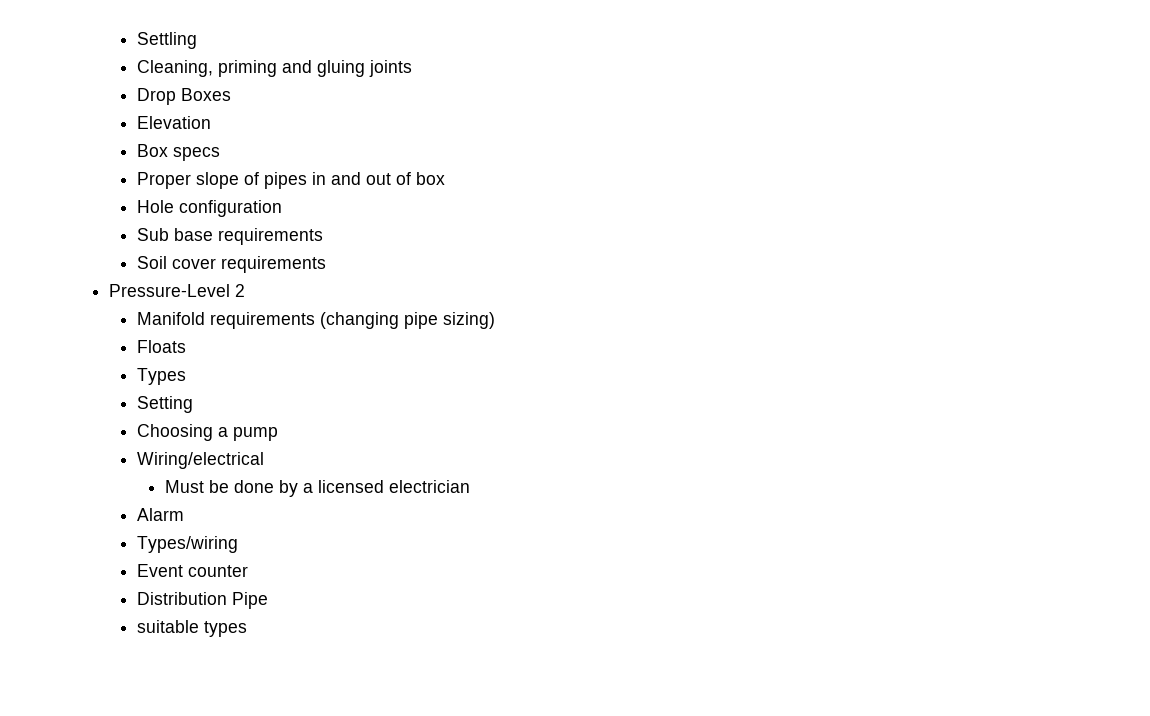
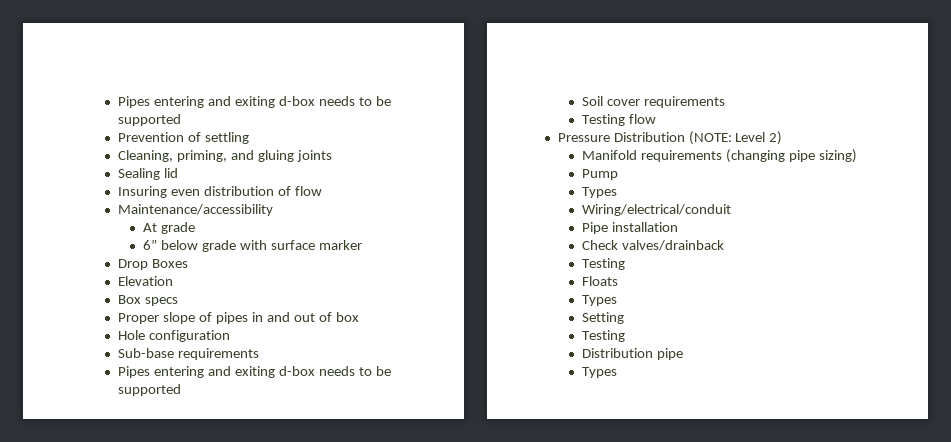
[136,32,197,49] Settling -> [118,96,391,108] [118,114,182,126] [118,132,250,144] Pipes entering and exiting d-box needs to be supported // Prevention of settling
[217,60,277,77] priming -> [177,150,228,162] priming,
(412, 68) none -> [118,168,179,180] [118,186,323,198] [118,204,274,216] [143,222,196,234] [143,239,362,252] // Sealing lid // Insuring even distribution of flow // Maintenance/accessibility // At grade // 6” below grade with surface marker
[136,228,323,245] [136,256,326,273] [109,284,246,297] Sub base requirements // Soil cover requirements // Pressure-Level 2 -> [118,348,260,360] [118,366,391,378] [118,384,182,396] [582,96,726,108] [582,114,657,126] [557,131,783,145] Sub-base requirements // Pipes entering and exiting d-box needs to be supported // Soil cover requirements // Testing flow // Pressure Distribution (NOTE: Level 2)
[136,340,186,353] [136,368,186,385] [136,396,193,413] [136,424,278,441] [136,452,264,469] [164,480,470,497] [136,508,184,521] [136,536,238,553] [136,564,248,577] [136,592,268,609] [136,620,247,637] Floats // Types // Setting // Choosing a pump // Wiring/electrical // Must be done by a licensed electrician // Alarm // Types/wiring // Event counter // Distribution Pipe // suitable types -> [582,169,619,180] [582,187,618,198] [582,204,732,216] [582,222,679,234] [582,240,725,251] [582,258,626,270] [582,276,619,286] [582,295,618,306] [582,312,625,324] [582,330,626,342] [582,348,684,360] [582,367,618,378] Pump // Types // Wiring/electrical/conduit // Pipe installation // Check valves/drainback // Testing // Floats // Types // Setting // Testing // Distribution pipe // Types

